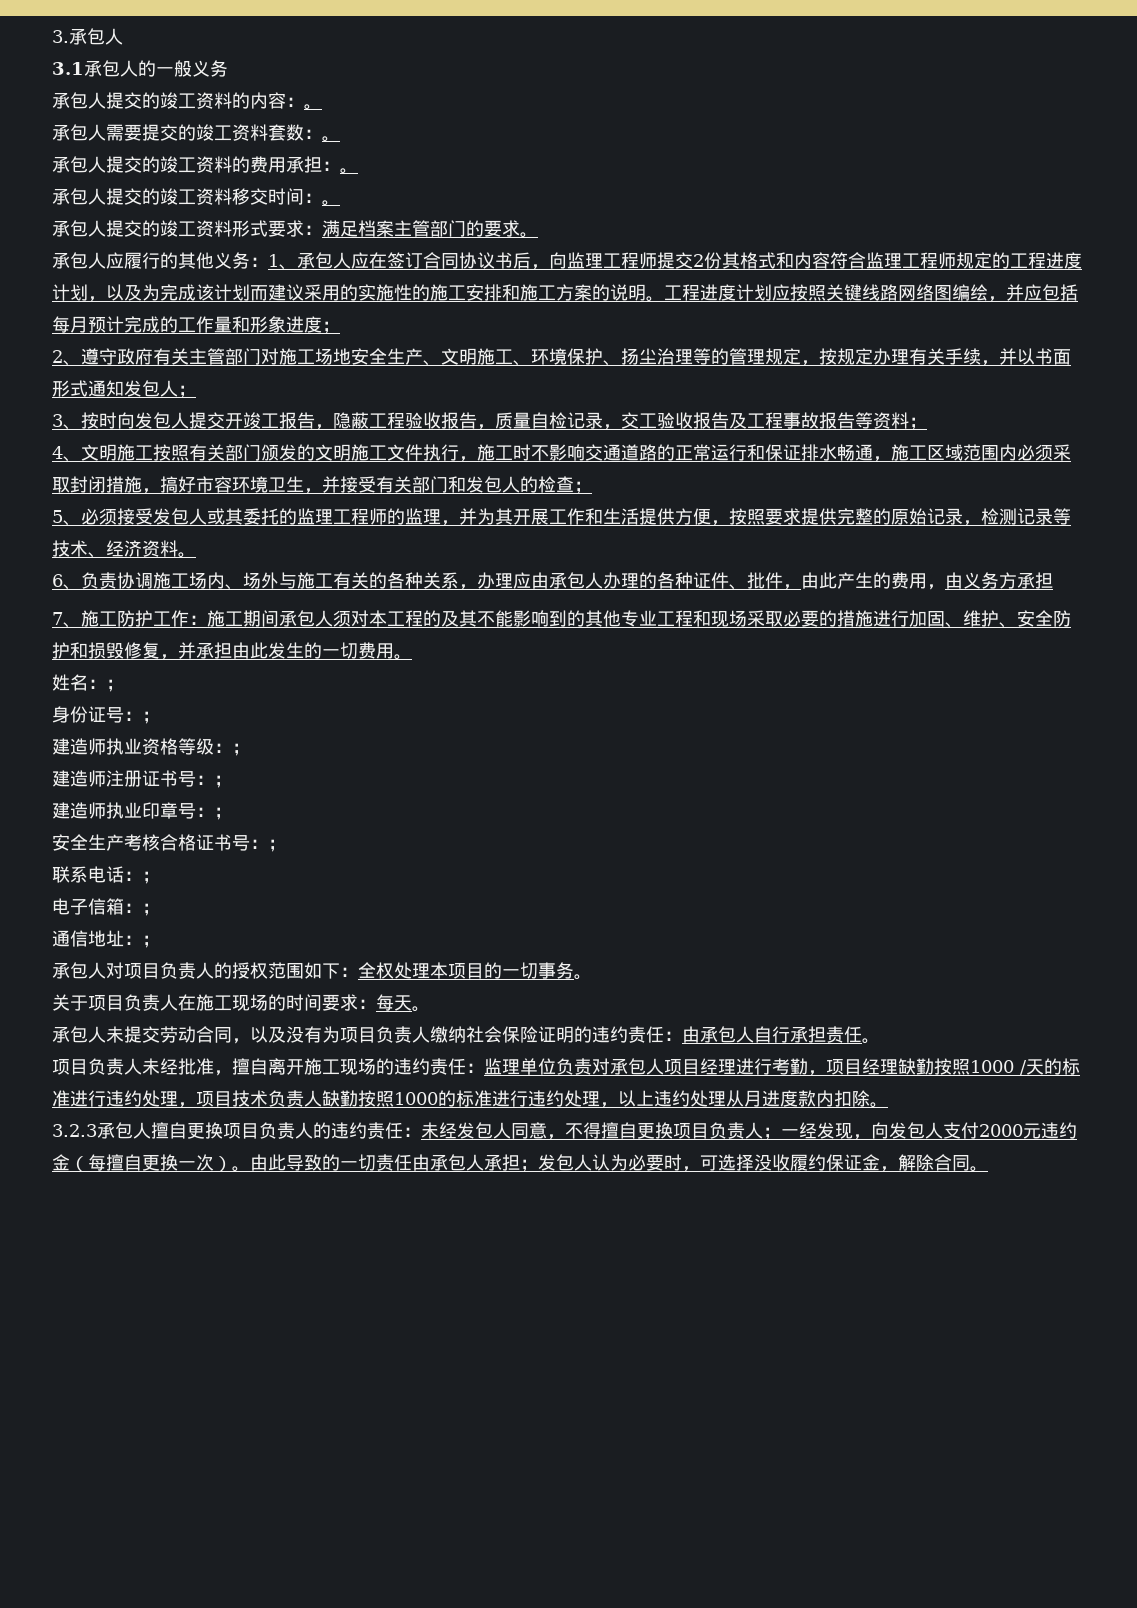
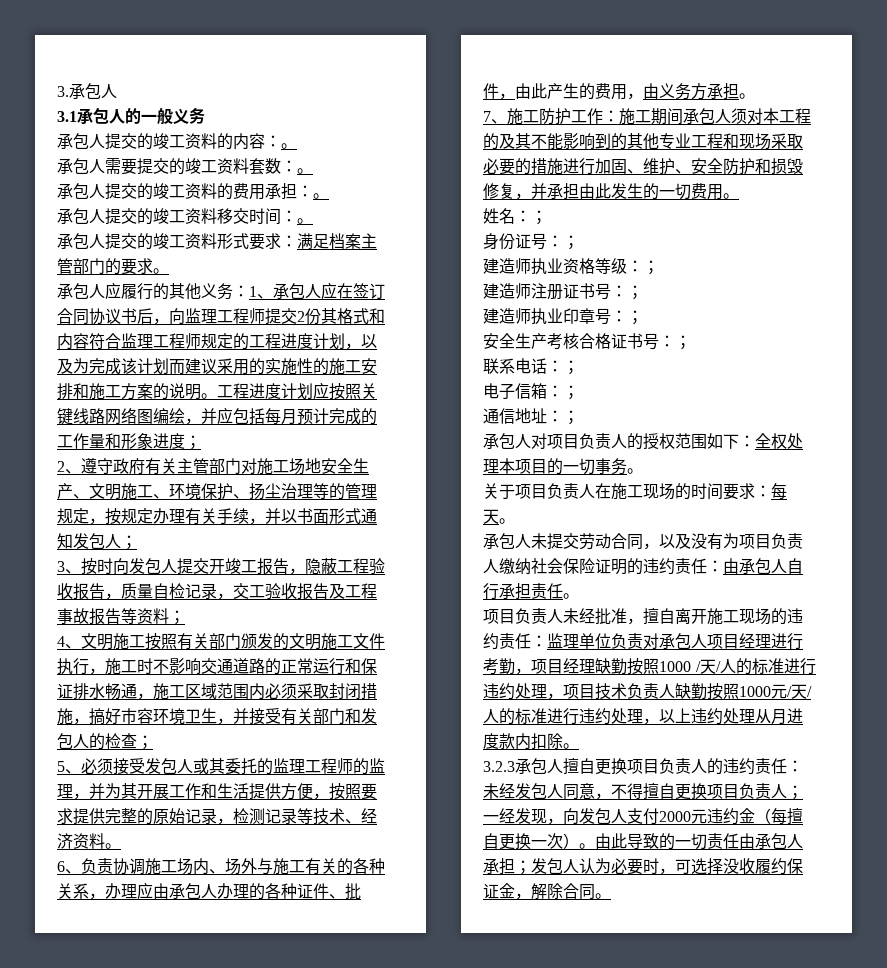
(1053, 580) none -> [739,93,755,99] 。
(1044, 1067) none -> [716,659,736,674] /人
(438, 1098) none -> [771,684,812,699] [483,709,499,724] 元/天/人

